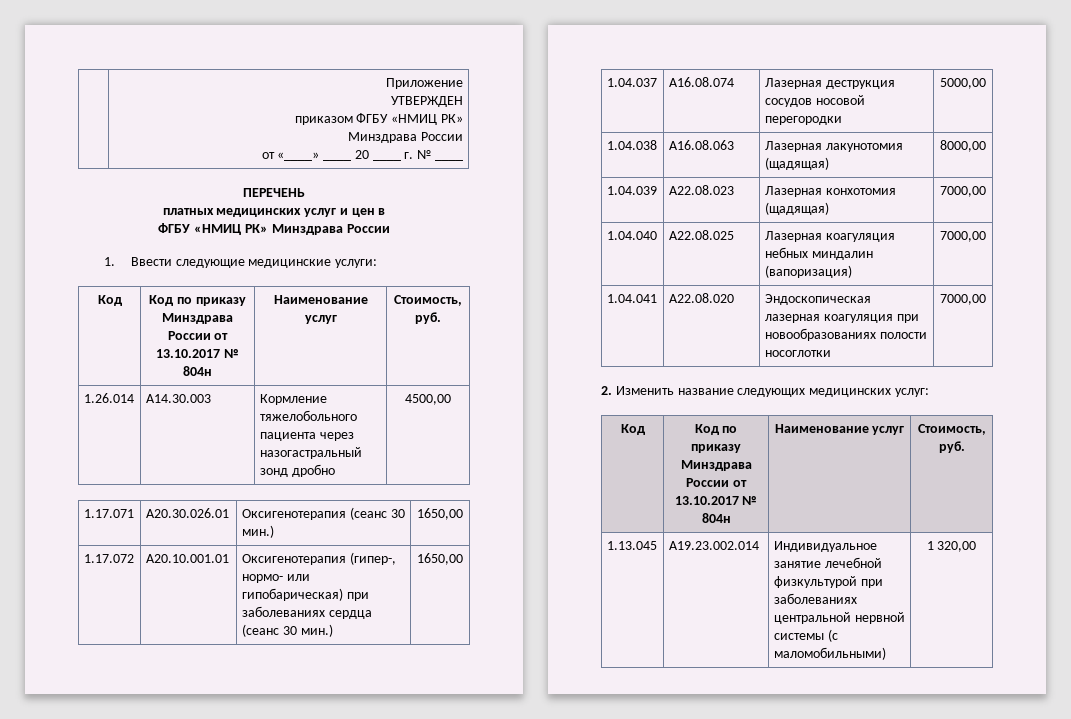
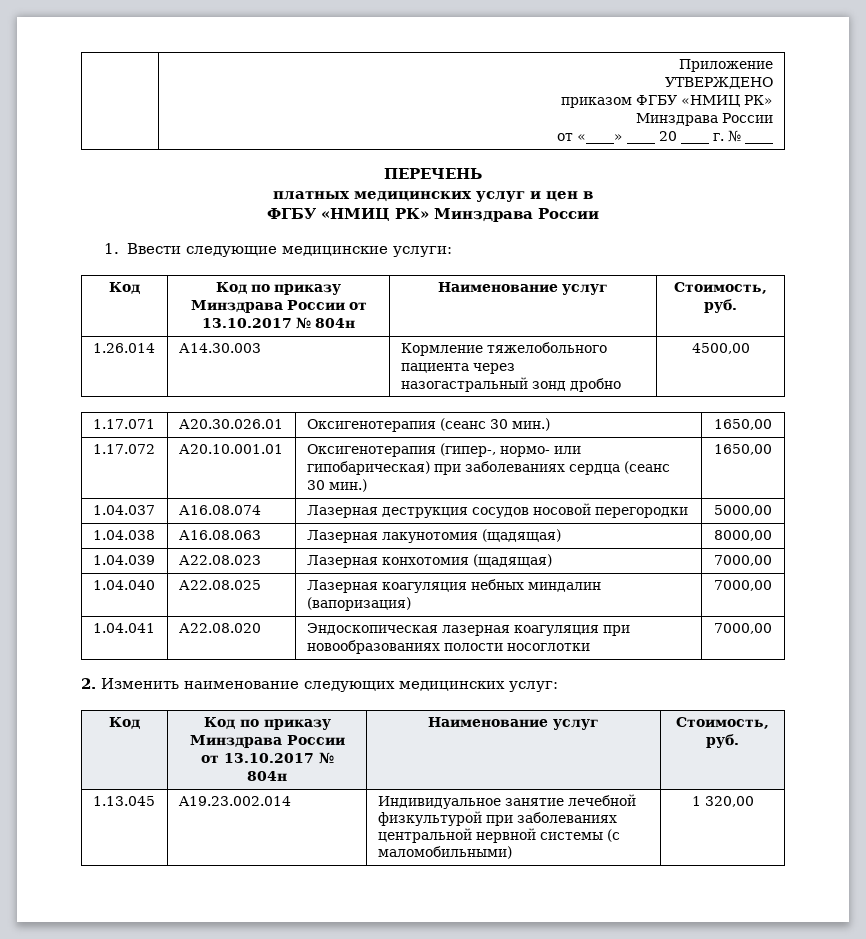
[391,96,464,107] УТВЕРЖДЕН -> [665,77,774,89] УТВЕРЖДЕНО
[677,388,734,395] название -> [184,681,299,689] наименование

